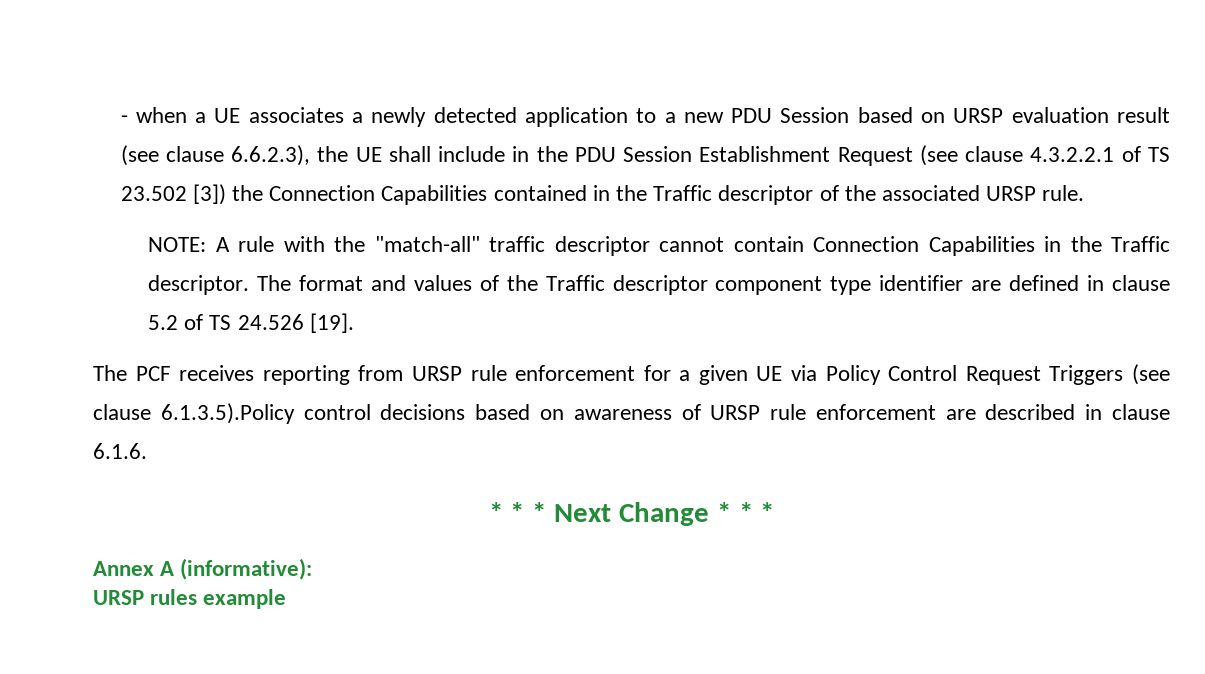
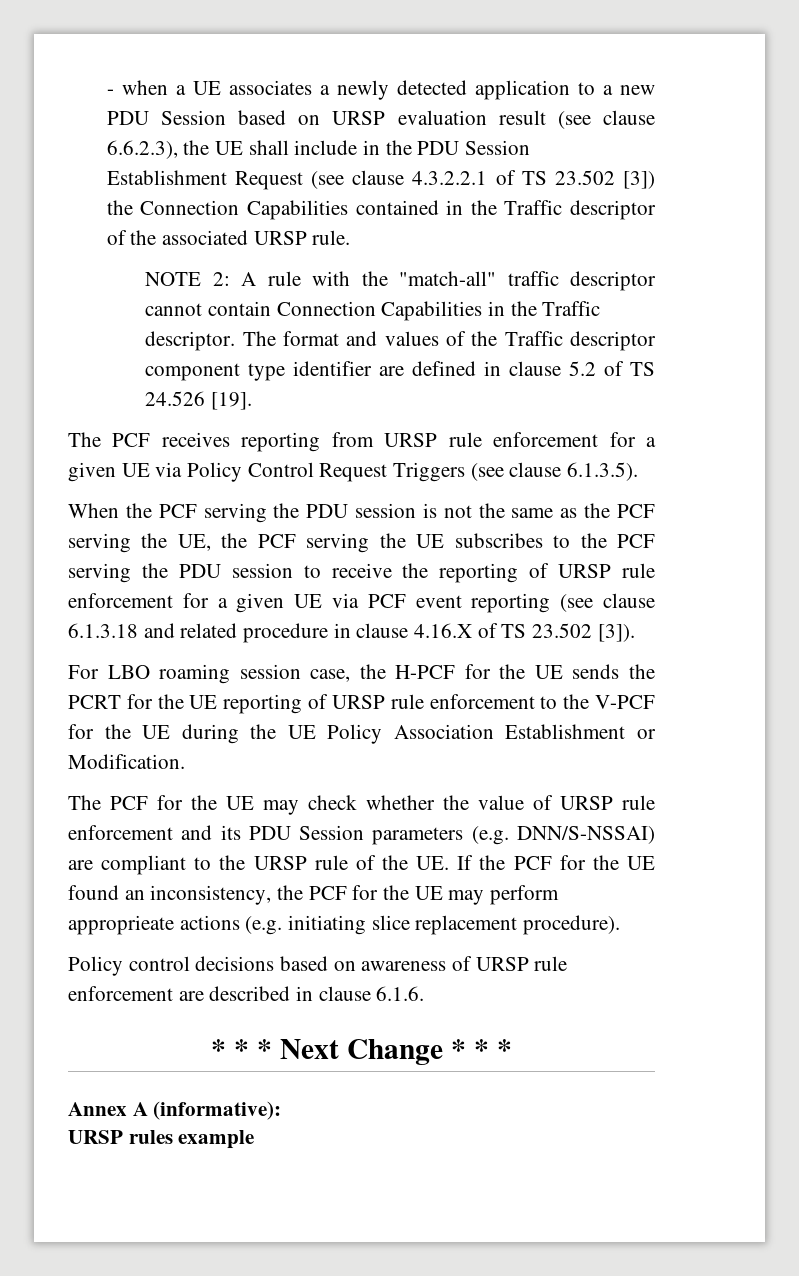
[148,237,207,252] NOTE: -> [145,272,230,286] NOTE 2:
[160,403,295,424] 6.1.3.5).Policy -> [567,462,639,481] [68,503,655,523] [68,533,655,553] [68,563,655,583] [68,593,655,613] [68,623,635,643] [68,664,655,684] [68,694,655,714] [68,724,656,744] [68,754,185,769] [68,795,655,815] [68,825,655,845] [68,855,655,875] [68,885,560,905] [68,915,621,935] [68,956,123,976] 6.1.3.5). // When the PCF serving the PDU session is not the same as the PCF serving the UE, the PCF serving the UE subscribes to the PCF serving the PDU session to receive the reporting of URSP rule enforcement for a given UE via PCF event reporting (see clause 6.1.3.18 and related procedure in clause 4.16.X of TS 23.502 [3]). // For LBO roaming session case, the H-PCF for the UE sends the PCRT for the UE reporting of URSP rule enforcement to the V-PCF for the UE during the UE Policy Association Establishment or Modification. // The PCF for the UE may check whether the value of URSP rule enforcement and its PDU Session parameters (e.g. DNN/S-NSSAI) are compliant to the URSP rule of the UE. If the PCF for the UE found an inconsistency, the PCF for the UE may perform approprieate actions (e.g. initiating slice replacement procedure). // Policy

